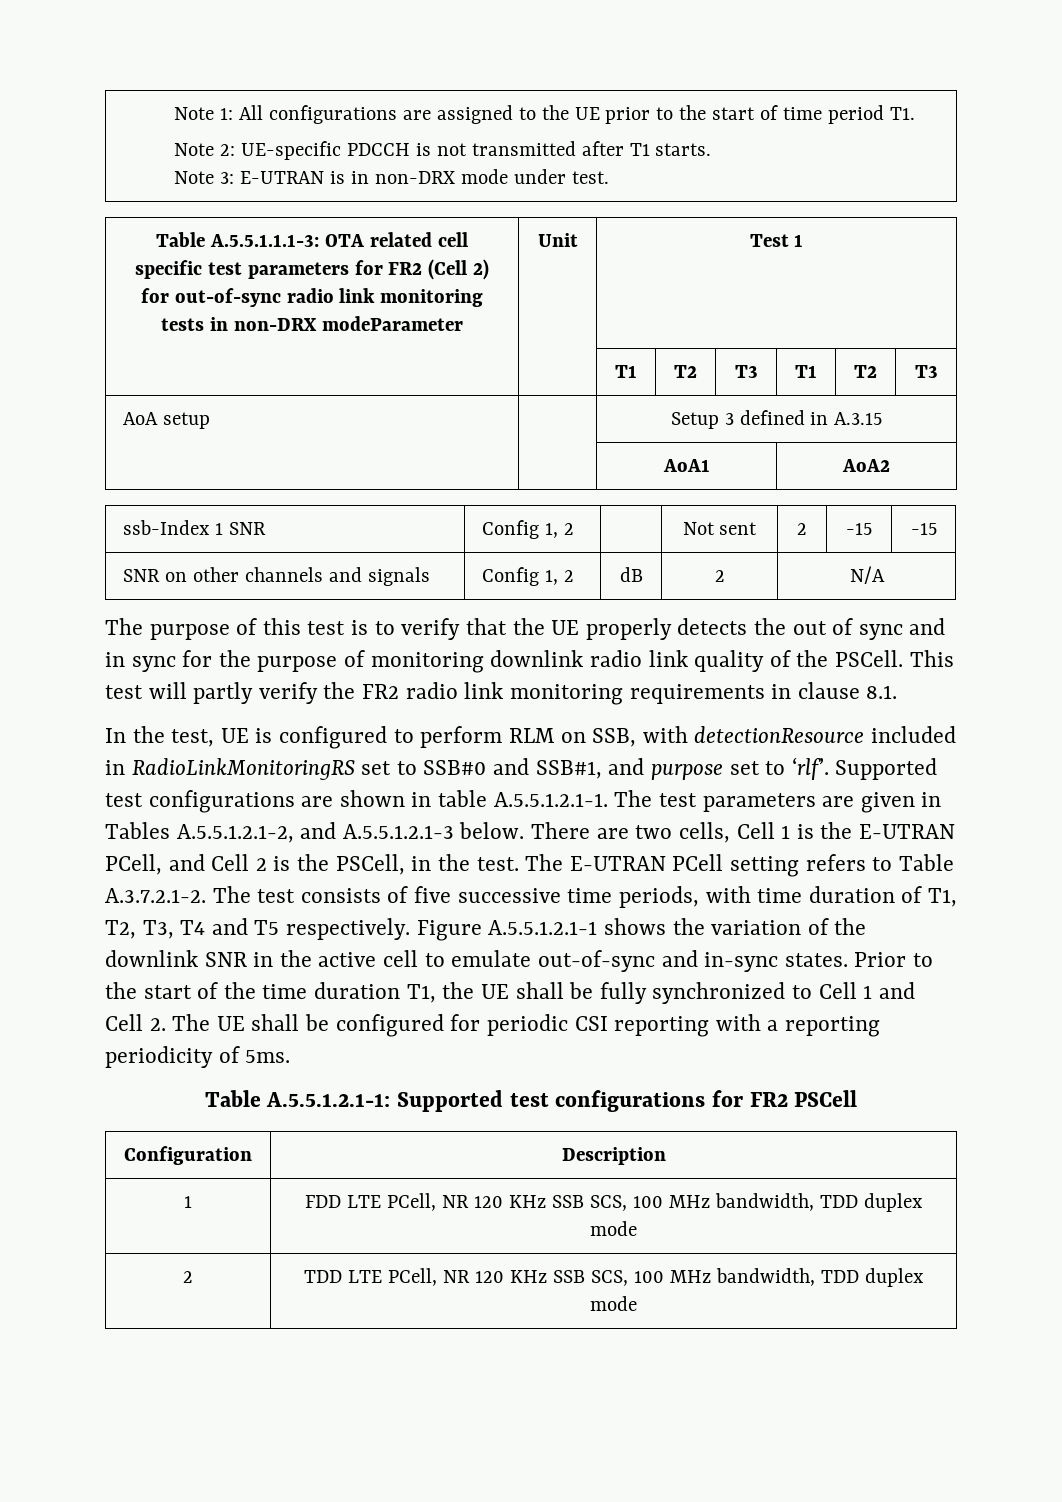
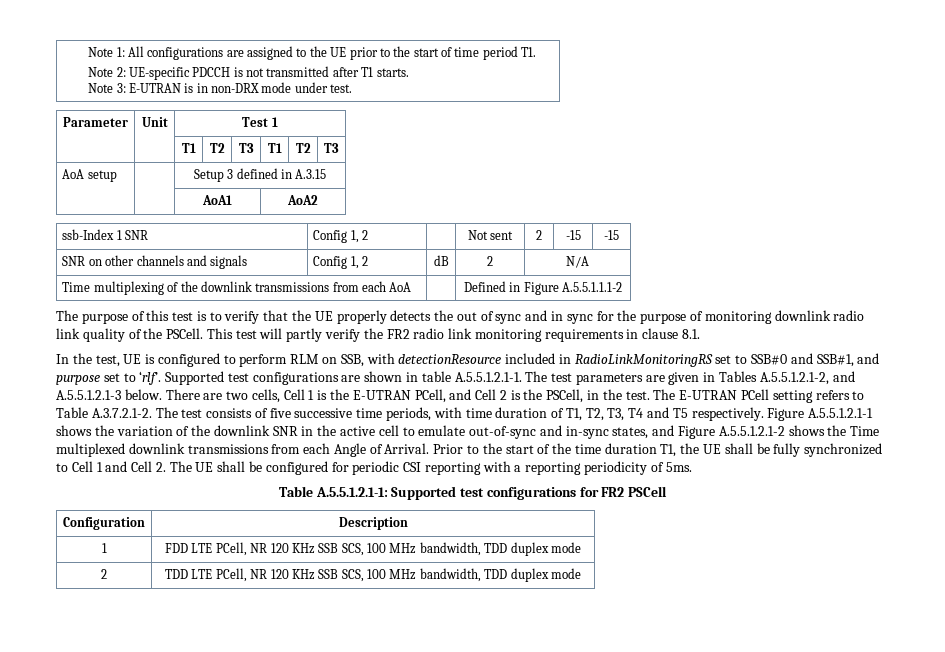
[156,232,468,247] [134,259,490,280] [140,288,484,307] [161,316,463,331] Table A.5.5.1.1.1-3: OTA related cell specific test parameters for FR2 (Cell 2) for out-of-sync radio link monitoring tests in non-DRX modeParameter -> [63,117,128,127] Parameter
(885, 575) none -> [62,281,412,295] [463,281,623,295] // Time multiplexing of the downlink transmissions from each AoA | | Defined in Figure A.5.5.1.1.1-2
[784,953,848,967] states. -> [612,425,880,439] [56,443,430,457] states, and Figure A.5.5.1.2.1-2 shows the Time multiplexed downlink transmissions from each Angle of Arrival.

